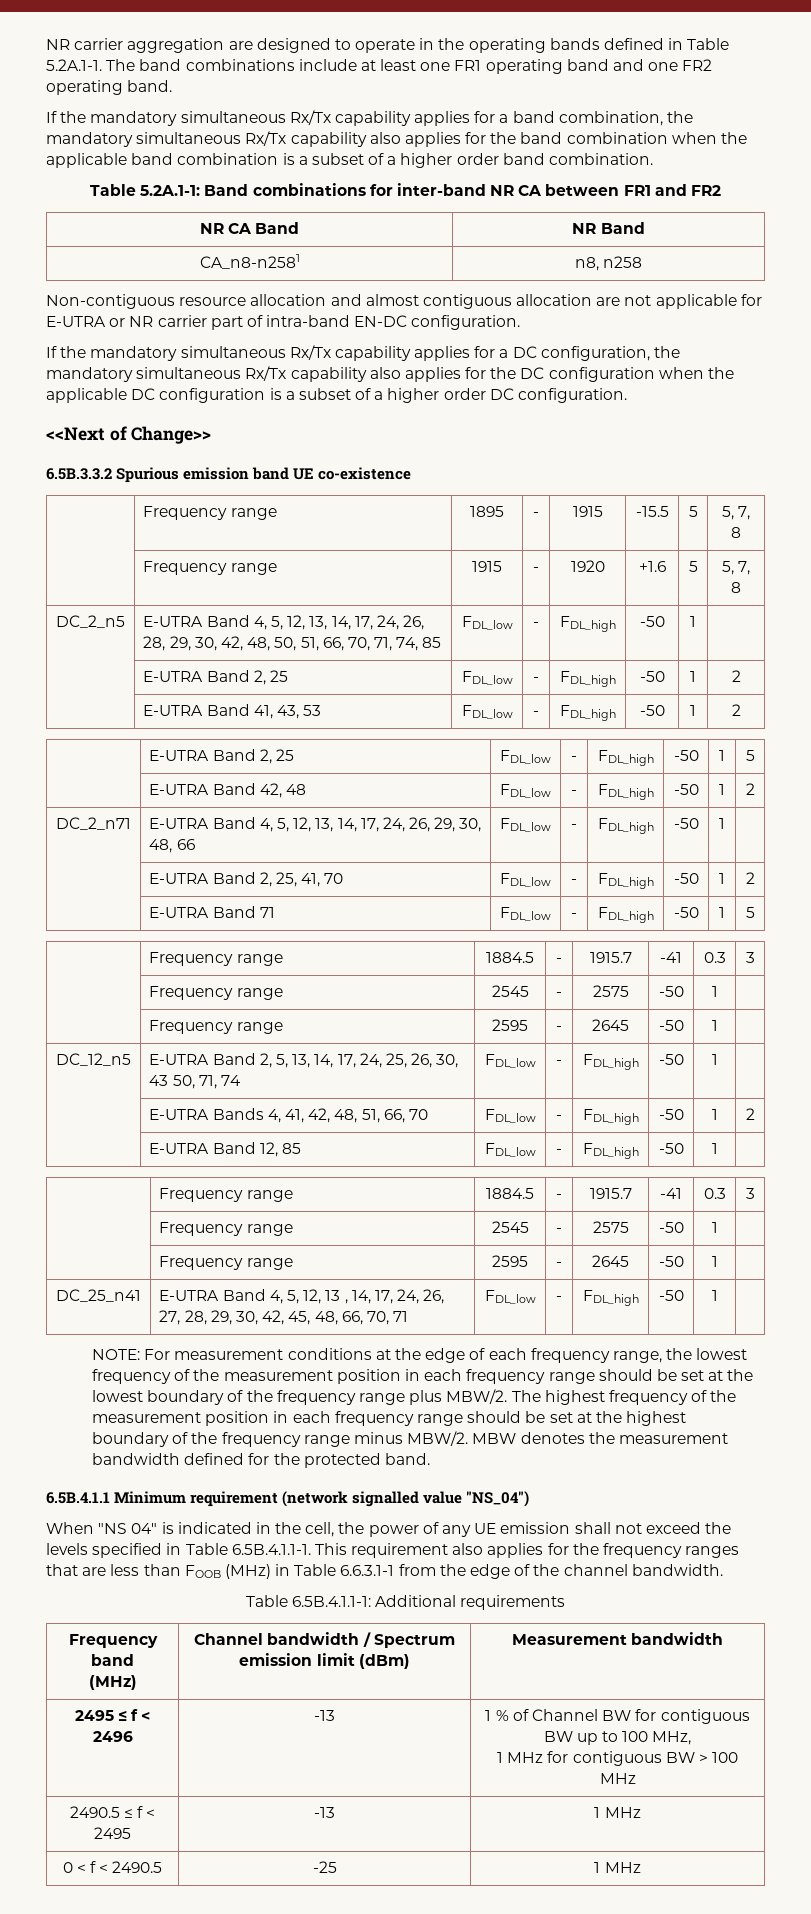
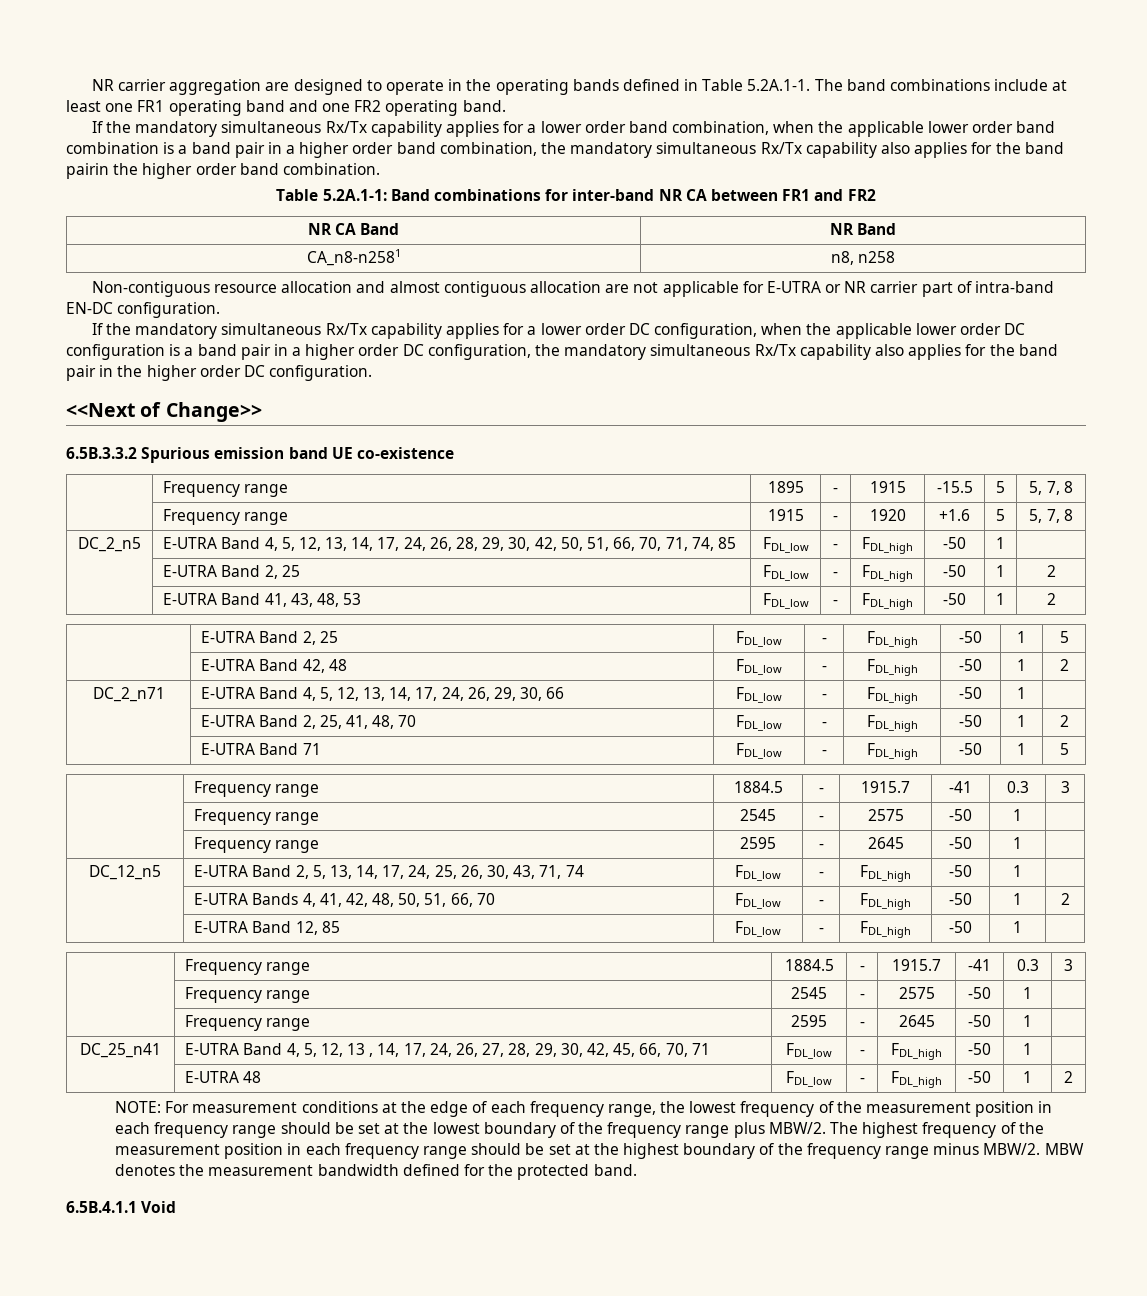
(509, 118) none -> [540,121,1056,137] [66,142,394,158] lower order band combination, when the applicable lower order band combination is a band pair in a higher order
[566,132,748,144] [46,153,397,168] combination when the applicable band combination is a subset of a -> [66,163,139,179] pairin the
(509, 353) none -> [540,323,1026,339] [66,344,400,360] lower order DC configuration, when the applicable lower order DC configuration is a band pair in a higher order
[520,367,735,382] [46,388,384,403] DC configuration when the applicable DC configuration is a subset of a -> [1018,344,1058,356] [66,365,143,381] band pair in the
[247,637,271,651] 48, -> (557, 544) none
(300, 712) none -> [316,593,339,607] 48,
[149,839,173,853] 48, -> (543, 694) none
(321, 880) none -> [372,715,395,729] 48,
[149,1075,195,1089] 43 50, -> [513,865,536,879] 43,
(358, 1116) none -> [398,893,421,907] 50,
[314,1311,338,1325] 48, -> (636, 1050) none
(718, 1295) none -> [185,1071,262,1083] [786,1071,832,1087] [859,1078,865,1083] [891,1071,942,1088] [968,1071,991,1083] [1023,1071,1032,1083] [1064,1071,1073,1083] // | E-UTRA 48 | FDL_low | - | FDL_high | -50 | 1 | 2
[114,1491,530,1507] [46,1522,732,1537] [46,1543,740,1558] [46,1564,723,1579] [245,1595,566,1610] [68,1634,158,1648] [91,1654,134,1666] [88,1675,137,1690] [194,1632,455,1648] [239,1653,410,1669] [511,1632,724,1645] [74,1709,151,1721] [92,1731,133,1742] [314,1710,335,1721] [485,1709,750,1724] [543,1731,692,1745] [496,1751,739,1766] [599,1773,636,1784] [69,1806,156,1818] [94,1827,131,1839] [314,1807,335,1818] [594,1807,641,1818] [62,1861,163,1873] [312,1861,337,1873] [594,1862,641,1873] Minimum requirement (network signalled value "NS_04") // When "NS 04" is indicated in the cell, the power of any UE emission shall not exceed the levels specified in Table 6.5B.4.1.1-1. This requirement also applies for the frequency ranges that are less than FOOB (MHz) in Table 6.6.3.1-1 from the edge of the channel bandwidth. // Table 6.5B.4.1.1-1: Additional requirements // Frequency band // (MHz) | Channel bandwidth / Spectrum emission limit (dBm) | Measurement bandwidth // 2495 ≤ f < 2496 | -13 | 1 % of Channel BW for contiguous BW up to 100 MHz, // 1 MHz for contiguous BW > 100 MHz // 2490.5 ≤ f < 2495 | -13 | 1 MHz // 0 < f < 2490.5 | -25 | 1 MHz -> [141,1201,177,1213] Void

